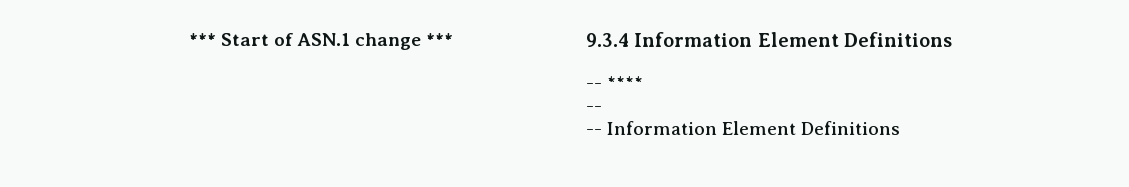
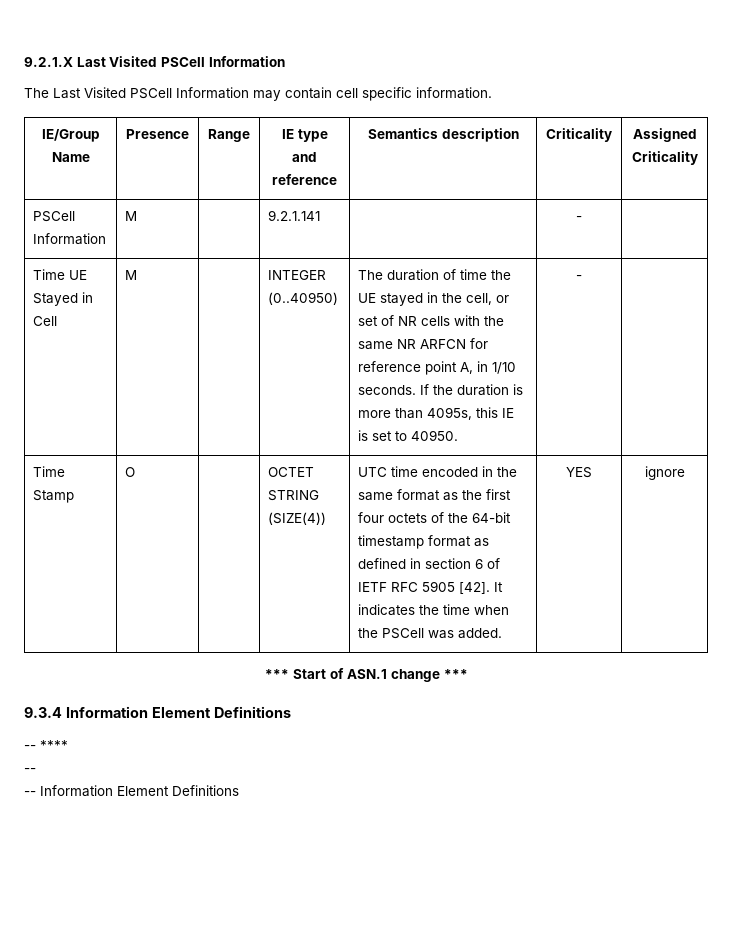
(188, 39) none -> [24,56,285,67] [24,87,492,101] [41,129,100,142] [51,152,90,162] [126,129,189,139] [208,129,250,142] [281,129,328,142] [292,152,317,162] [272,174,337,185] [367,128,519,142] [546,128,612,142] [632,128,697,142] [631,151,698,165] [33,211,76,222] [33,233,107,245] [125,211,138,221] [268,210,321,221] [576,216,582,221] [33,269,88,280] [33,292,94,306] [33,316,58,326] [125,270,138,280] [268,270,327,280] [268,292,339,305] [358,269,512,281] [358,292,510,306] [358,315,505,326] [358,338,489,350] [358,361,517,375] [358,384,524,396] [358,407,515,420] [358,430,459,441] [576,275,582,280] [33,466,66,477] [33,490,75,503] [125,467,136,477] [268,467,315,477] [268,490,320,501] [268,512,327,525] [358,466,518,477] [358,489,512,501] [358,512,512,523] [358,535,490,549] [358,558,501,569] [358,581,504,594] [358,604,510,616] [358,628,503,639] [566,467,592,478] [644,466,685,480] 9.2.1.X Last Visited PSCell Information // The Last Visited PSCell Information may contain cell specific information. // IE/Group Name | Presence | Range | IE type and reference | Semantics description | Criticality | Assigned Criticality // PSCell Information | M | | 9.2.1.141 | | - | // Time UE Stayed in Cell | M | | INTEGER (0..40950) | The duration of time the UE stayed in the cell, or set of NR cells with the same NR ARFCN for reference point A, in 1/10 seconds. If the duration is more than 4095s, this IE is set to 40950. | - | // Time Stamp | O | | OCTET STRING (SIZE(4)) | UTC time encoded in the same format as the first four octets of the 64-bit timestamp format as defined in section 6 of IETF RFC 5905 [42]. It indicates the time when the PSCell was added. | YES | ignore //

